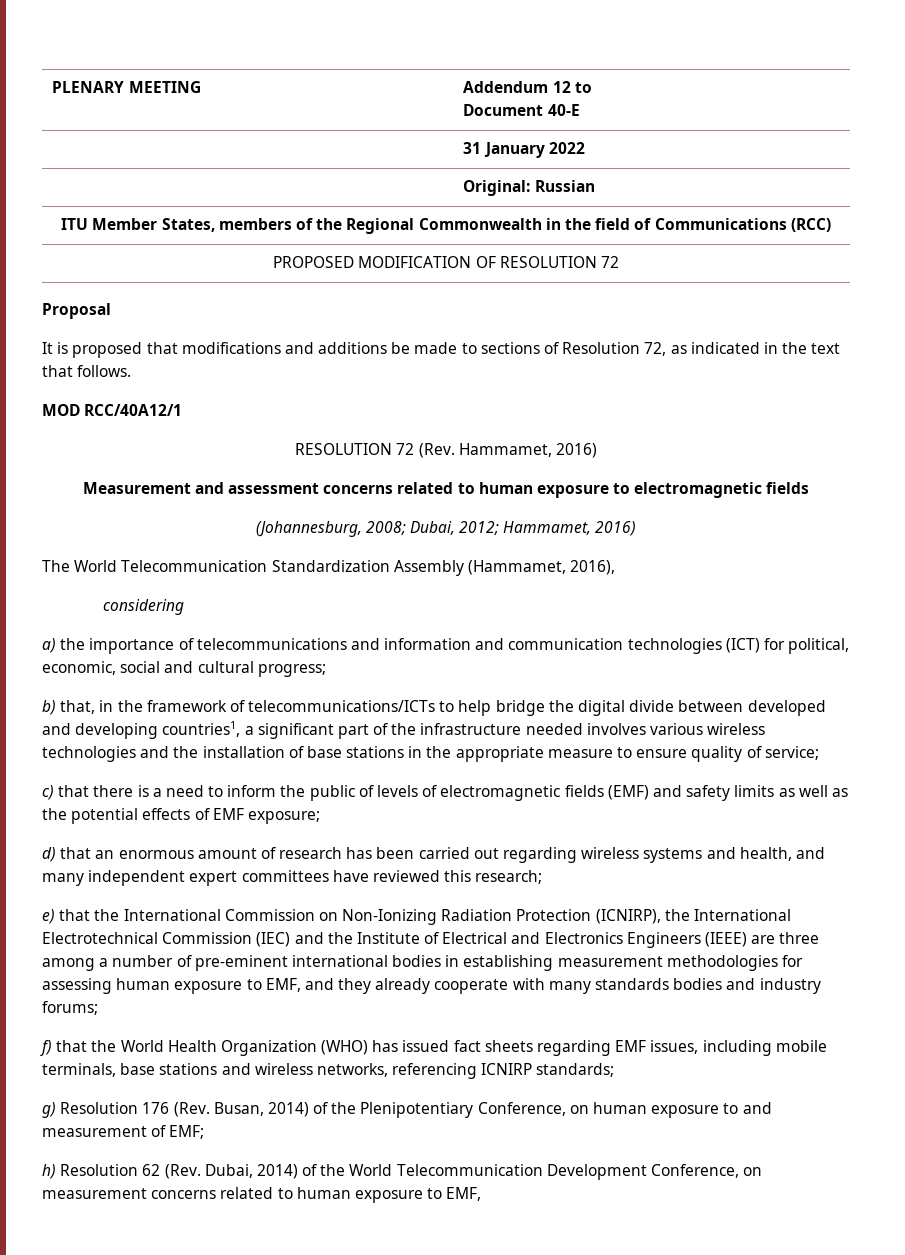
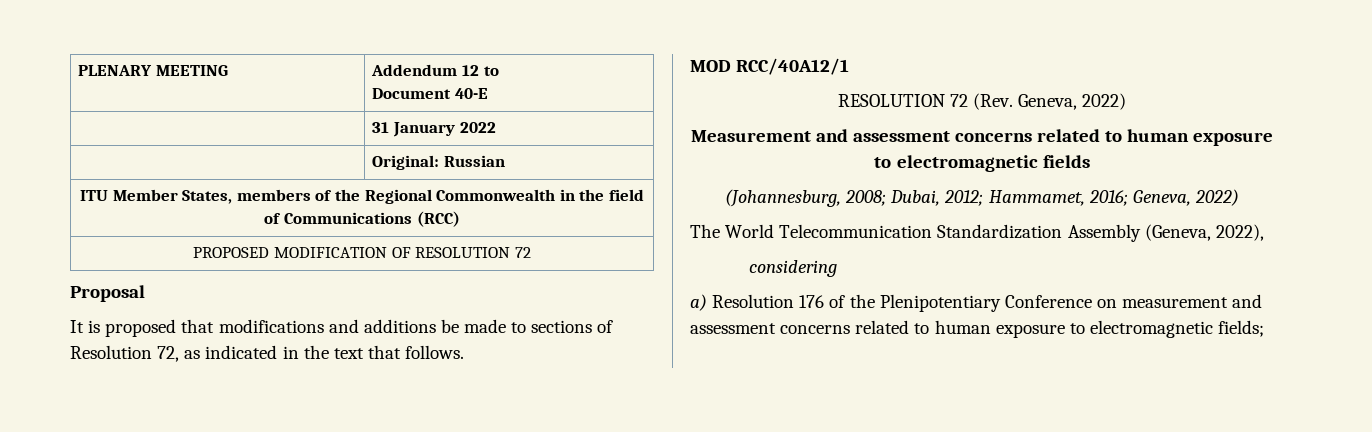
[458,443,597,458] Hammamet, 2016) -> [1018,93,1127,110] Geneva, 2022)
[595,521,637,536] 2016) -> [1088,189,1239,206] 2016; Geneva, 2022)
[467,560,616,575] (Hammamet, 2016), -> [1144,224,1264,241] (Geneva, 2022),
[60,638,850,654] [42,661,326,677] [42,700,826,716] [42,721,766,739] [42,746,819,762] [42,785,848,801] [42,808,320,824] [42,847,825,863] [42,870,543,886] [42,909,792,925] [42,932,820,948] [42,955,804,971] [42,978,821,994] [42,1001,98,1015] [40,1040,827,1056] [42,1063,615,1079] [42,1102,772,1118] [42,1125,205,1139] [42,1164,763,1180] [42,1187,482,1203] the importance of telecommunications and information and communication technologies (ICT) for political, economic, social and cultural progress; // b) that, in the framework of telecommunications/ICTs to help bridge the digital divide between developed and developing countries1, a significant part of the infrastructure needed involves various wireless technologies and the installation of base stations in the appropriate measure to ensure quality of service; // c) that there is a need to inform the public of levels of electromagnetic fields (EMF) and safety limits as well as the potential effects of EMF exposure; // d) that an enormous amount of research has been carried out regarding wireless systems and health, and many independent expert committees have reviewed this research; // e) that the International Commission on Non-Ionizing Radiation Protection (ICNIRP), the International Electrotechnical Commission (IEC) and the Institute of Electrical and Electronics Engineers (IEEE) are three among a number of pre-eminent international bodies in establishing measurement methodologies for assessing human exposure to EMF, and they already cooperate with many standards bodies and industry forums; // f) that the World Health Organization (WHO) has issued fact sheets regarding EMF issues, including mobile terminals, base stations and wireless networks, referencing ICNIRP standards; // g) Resolution 176 (Rev. Busan, 2014) of the Plenipotentiary Conference, on human exposure to and measurement of EMF; // h) Resolution 62 (Rev. Dubai, 2014) of the World Telecommunication Development Conference, on measurement concerns related to human exposure to EMF, -> [712,294,1263,312] [690,320,1265,338] Resolution 176 of the Plenipotentiary Conference on measurement and assessment concerns related to human exposure to electromagnetic fields;

